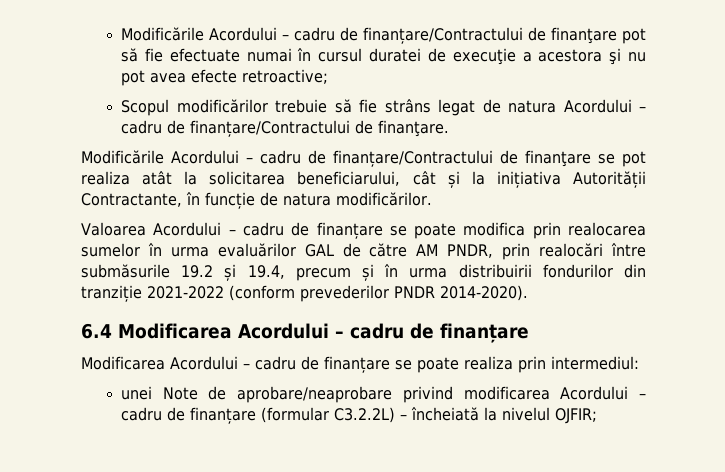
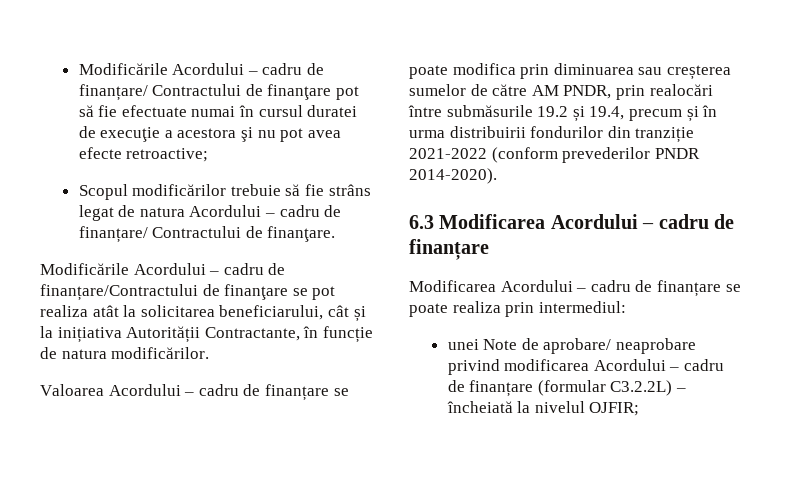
[120,27,523,44] Modificările Acordului – cadru de finanțare/Contractului -> [78,63,325,75] [78,84,242,101] Modificările Acordului – cadru de finanțare/ Contractului
[189,120,350,137] finanțare/Contractului -> [78,226,242,243] finanțare/ Contractului
[567,222,646,236] [81,243,334,257] realocarea sumelor în urma evaluărilor GAL -> [553,63,731,80] [409,84,466,96] diminuarea sau creșterea sumelor
[81,323,112,339] 6.4 -> [409,215,434,229] 6.3
[237,386,393,403] aprobare/neaprobare -> [543,338,697,354] aprobare/ neaprobare

